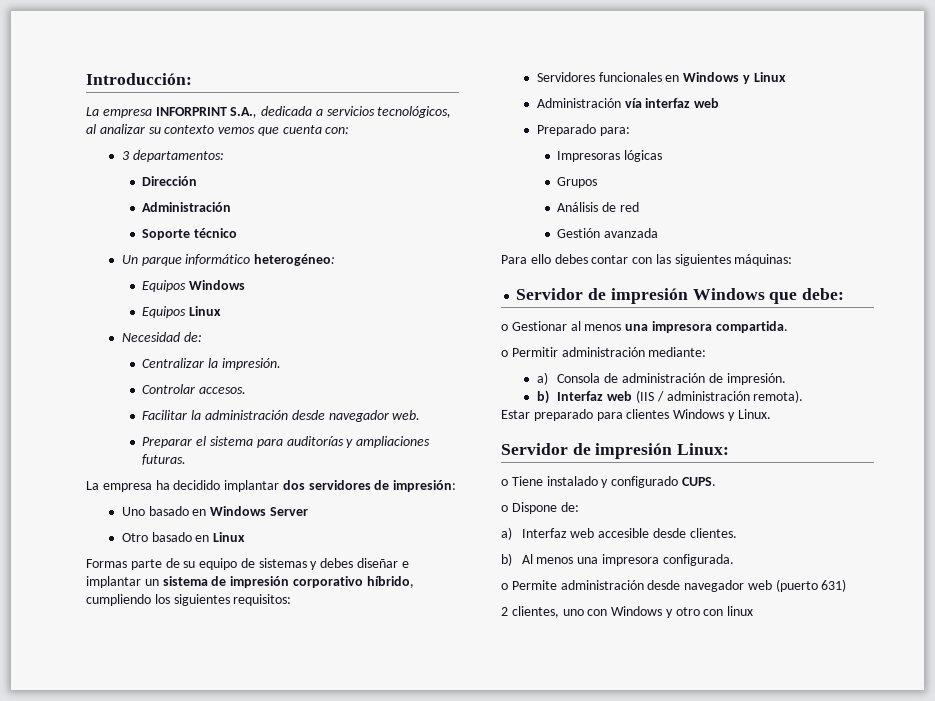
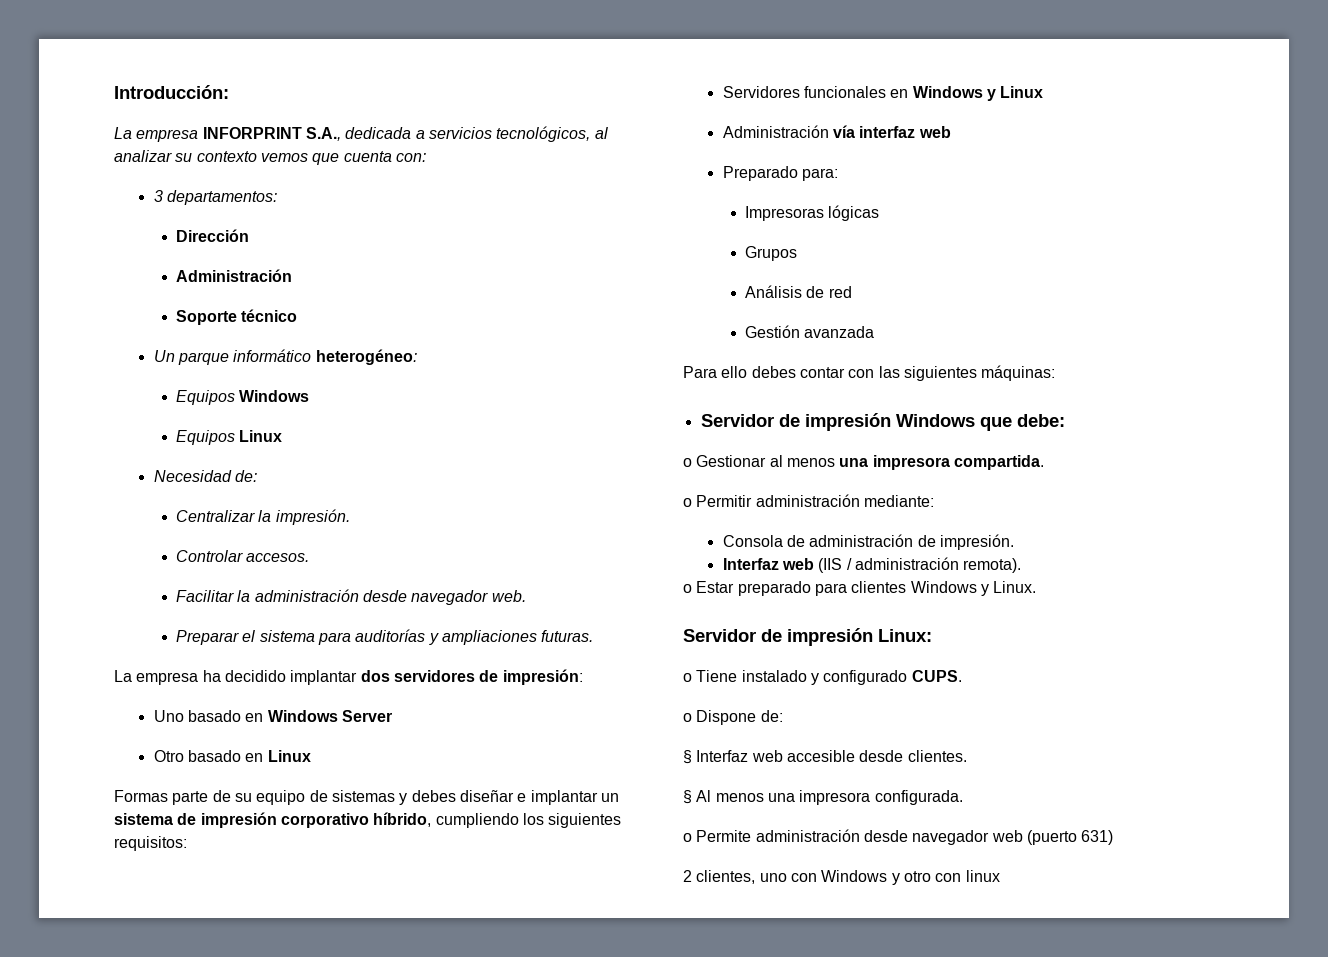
[536,372,548,385] a) -> (934, 501) none
[536,390,549,404] b) -> (1015, 542) none
(804, 396) none -> [683,584,692,593] o
[501,527,512,540] a) -> [683,750,692,764] §
[501,553,512,566] b) -> [683,790,692,804] §

